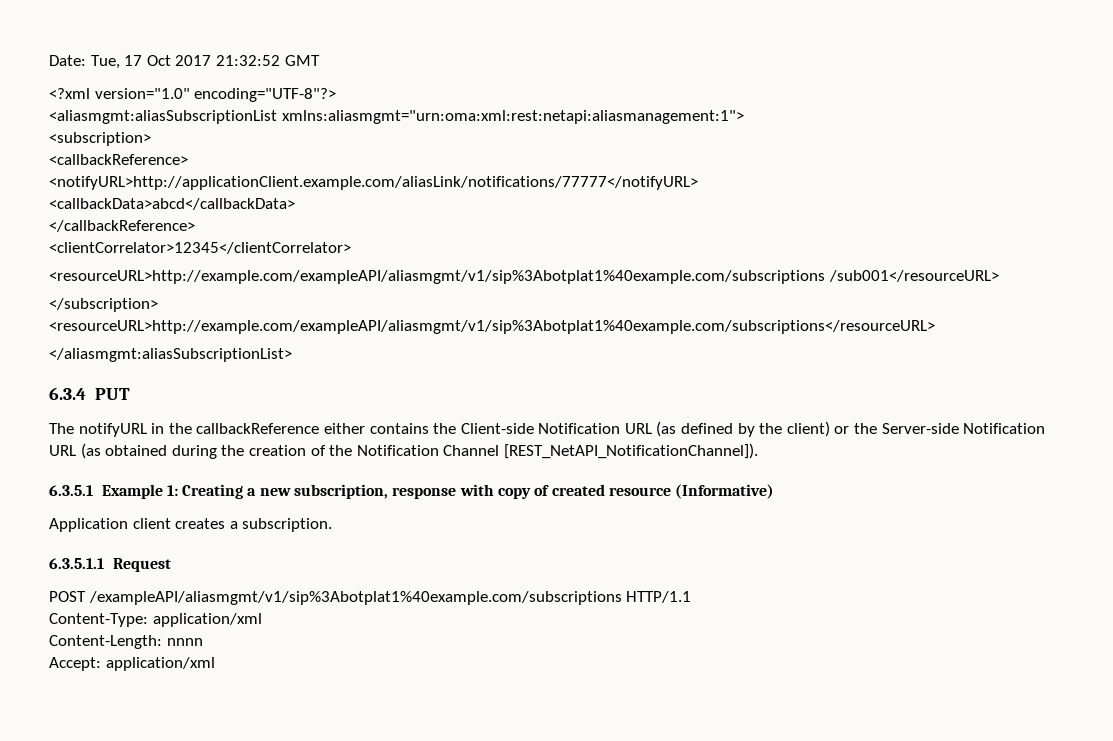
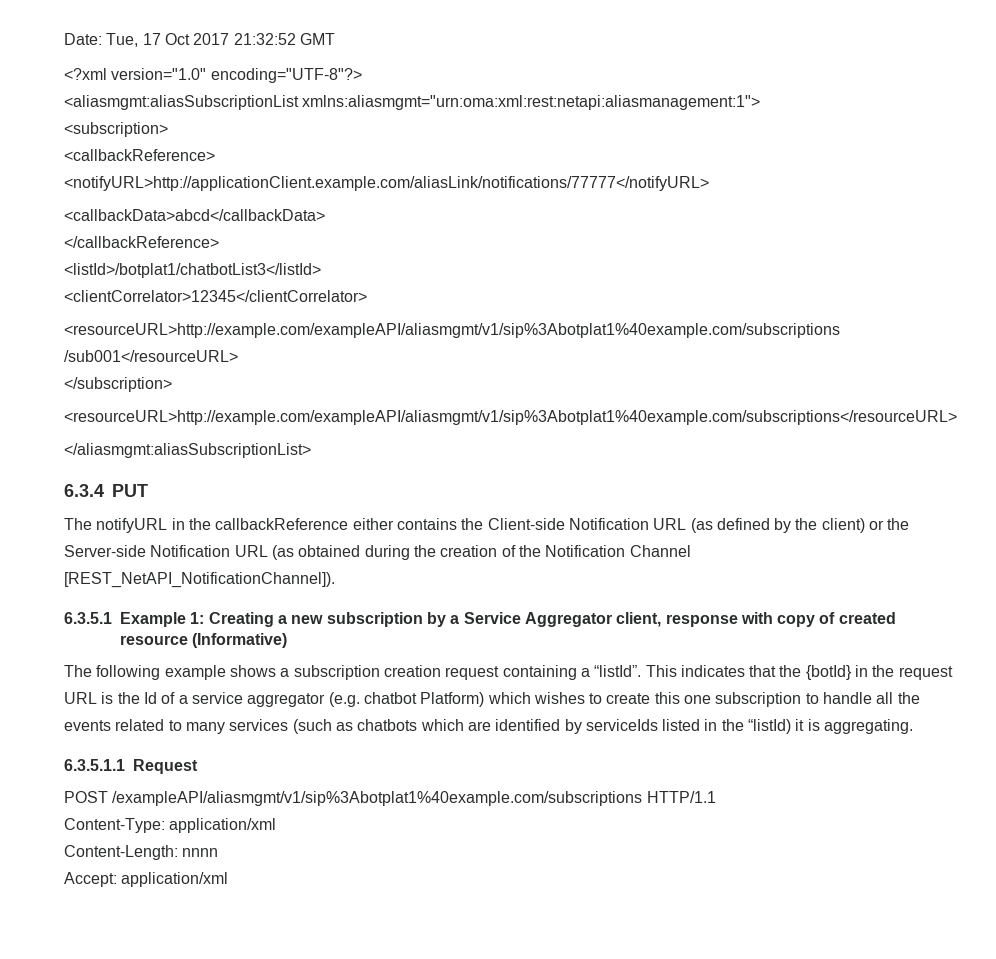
(195, 226) none -> [64,263,321,278] // <listId>/botplat1/chatbotList3</listId>
[294,484,389,499] subscription, -> [326,612,662,627] subscription by a Service Aggregator client,
[49,518,333,532] Application client creates a subscription. -> [64,665,953,680] [64,692,920,707] [64,719,914,734] The following example shows a subscription creation request containing a “listId”. This indicates that the {botId} in the request URL is the Id of a service aggregator (e.g. chatbot Platform) which wishes to create this one subscription to handle all the events related to many services (such as chatbots which are identified by serviceIds listed in the “listId) it is aggregating.

